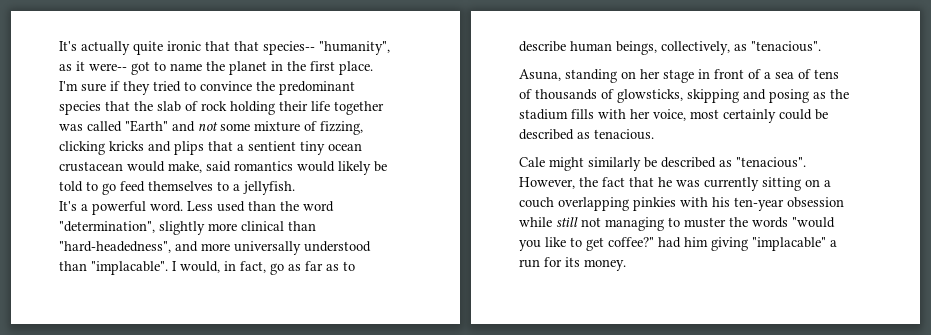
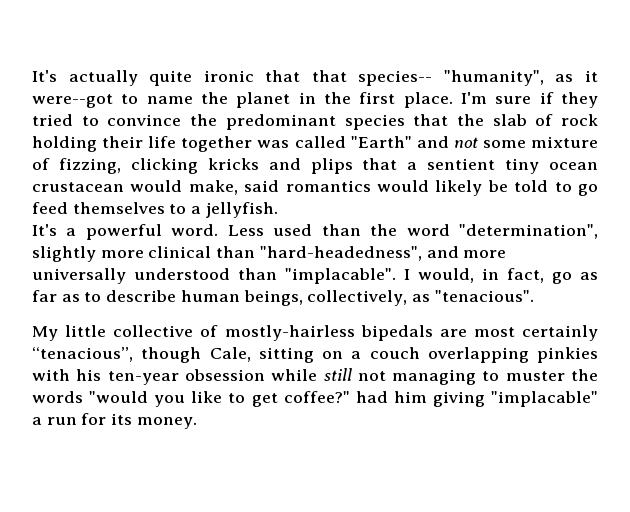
[89,61,150,75] were-- got -> [32,94,113,108] were--got
[519,69,839,83] [519,89,849,103] [519,109,828,123] [519,129,654,140] [519,157,806,171] [519,177,759,191] Asuna, standing on her stage in front of a sea of tens of thousands of glowsticks, skipping and posing as the stadium fills with her voice, most certainly could be described as tenacious. // Cale might similarly be described as "tenacious". However, the fact that he was currently -> [32,325,598,341] [32,347,251,363] My little collective of mostly-hairless bipedals are most certainly “tenacious”, though Cale,

